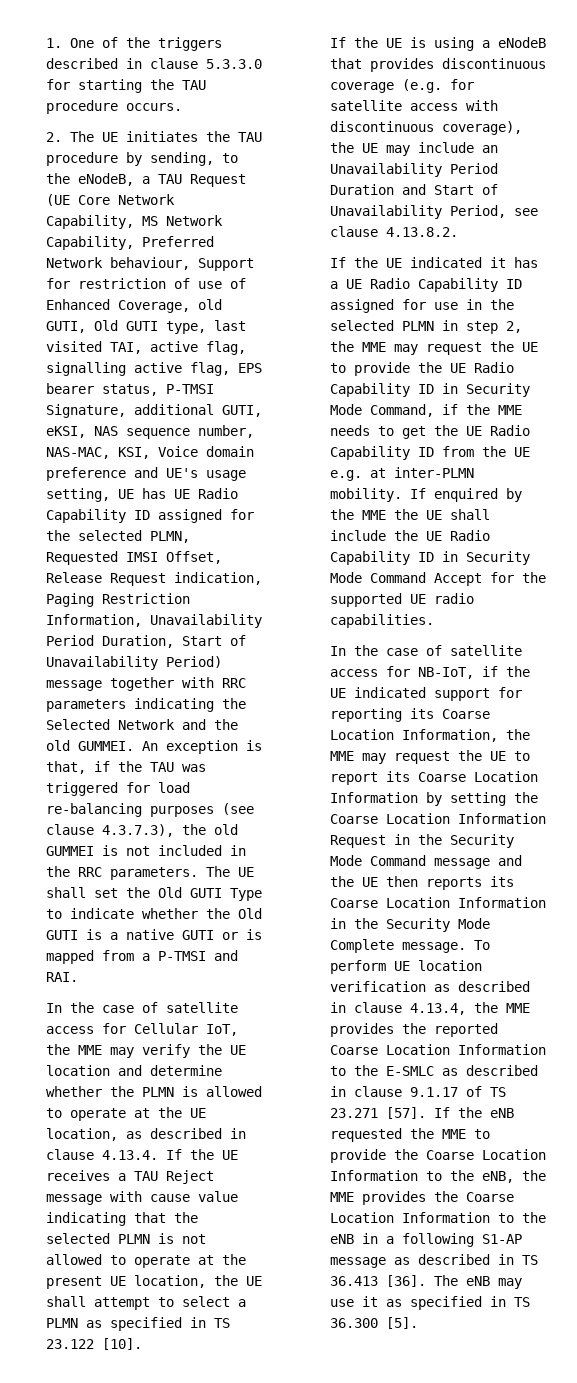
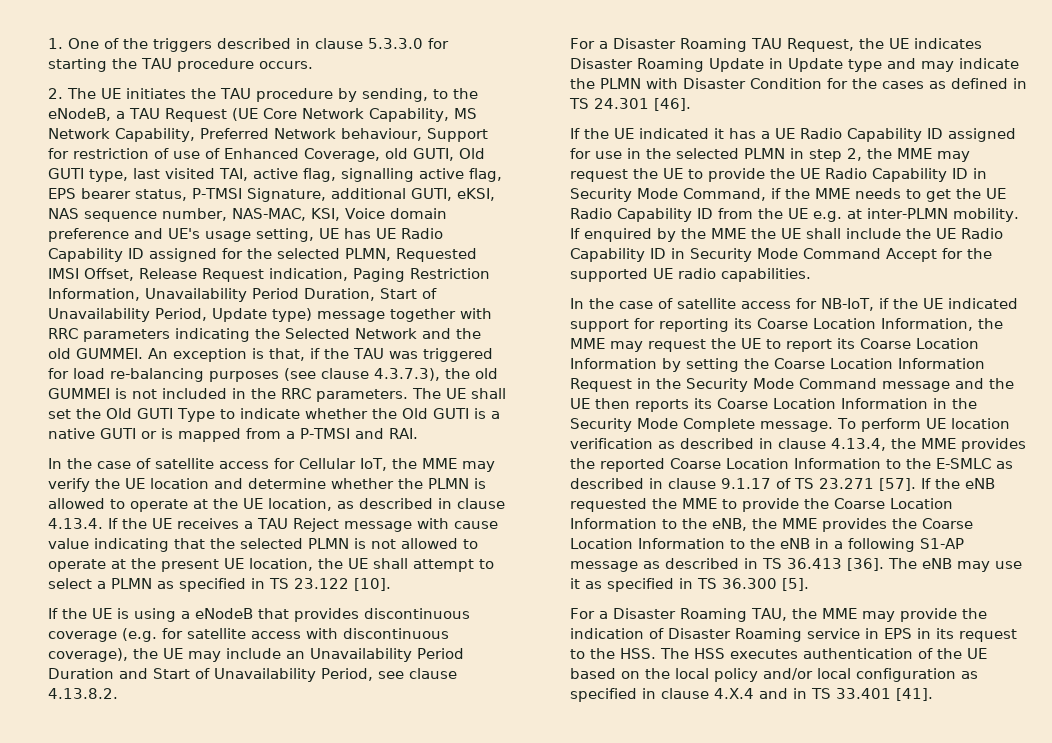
[165,656,222,668] Period) -> [154,308,312,322] Period, Update type)
(458, 232) none -> [569,38,982,52] [569,58,1019,72] [569,78,1027,89] [568,98,691,111] // For a Disaster Roaming TAU Request, the UE indicates Disaster Roaming Update in Update type and may indicate the PLMN with Disaster Condition for the cases as defined in TS 24.301 [46].
(418, 1323) none -> [569,608,987,622] [569,628,1017,642] [569,648,987,659] [569,668,978,682] [569,688,933,702] // For a Disaster Roaming TAU, the MME may provide the indication of Disaster Roaming service in EPS in its request to the HSS. The HSS executes authentication of the UE based on the local policy and/or local configuration as specified in clause 4.X.4 and in TS 33.401 [41].

